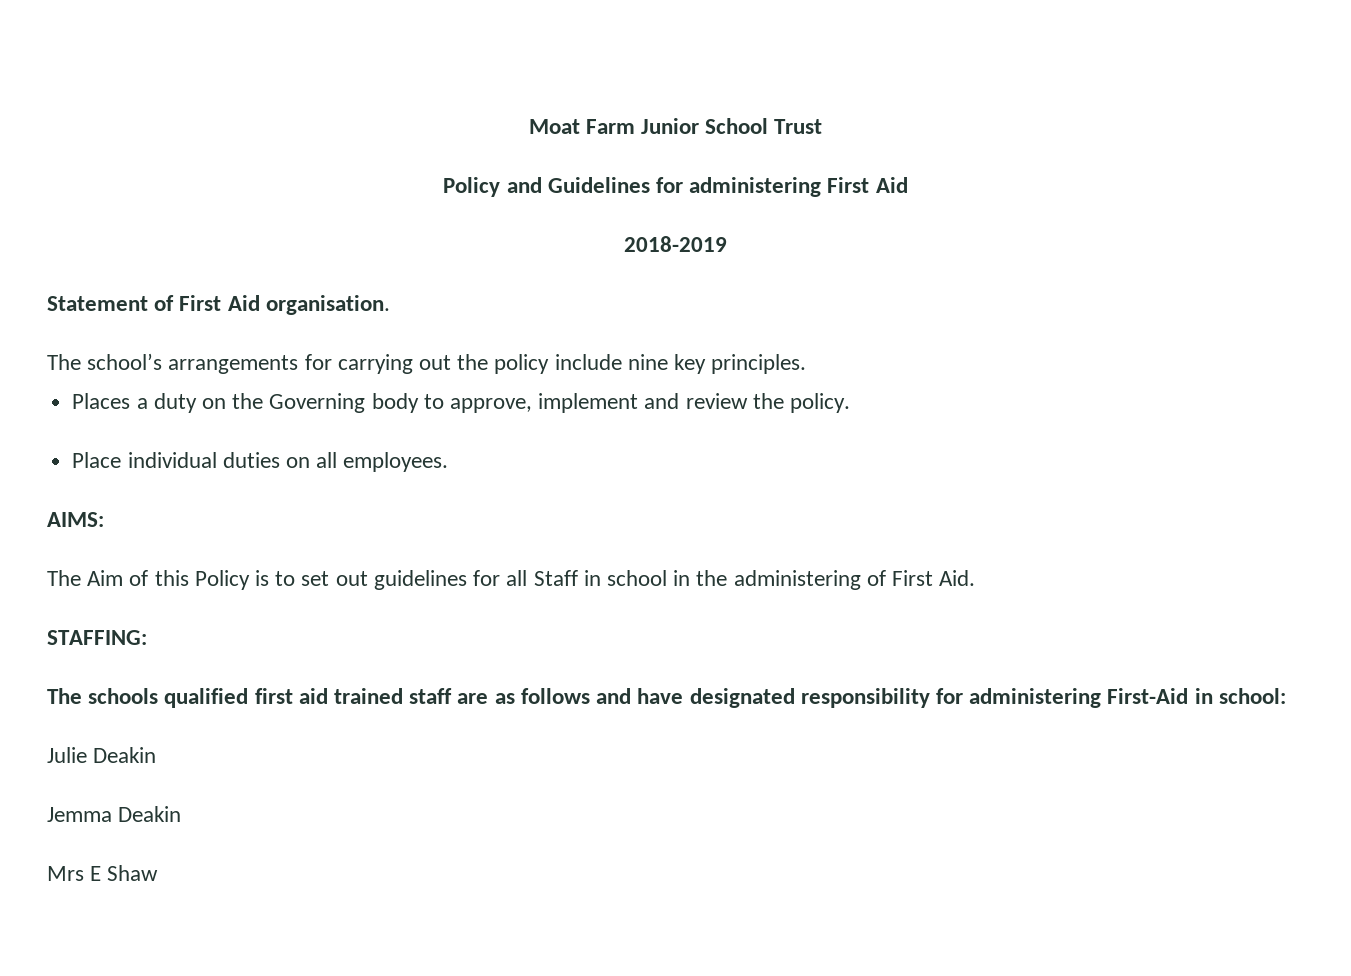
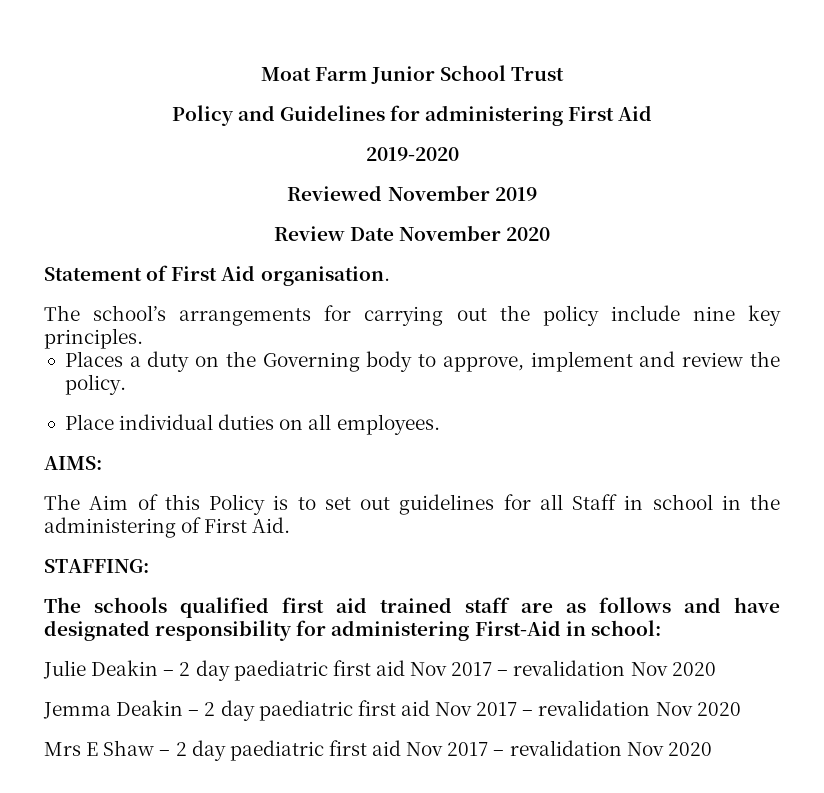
[624,236,727,252] 2018-2019 -> [365,147,459,161] [287,185,537,201] [273,225,551,241] 2019-2020 // Reviewed November 2019 // Review Date November 2020
[47,806,182,822] [47,865,159,881] // Jemma Deakin // Mrs E Shaw -> [163,660,716,681] [43,700,741,721] [44,740,712,761] – 2 day paediatric first aid Nov 2017 – revalidation Nov 2020 // Jemma Deakin – 2 day paediatric first aid Nov 2017 – revalidation Nov 2020 // Mrs E Shaw – 2 day paediatric first aid Nov 2017 – revalidation Nov 2020

